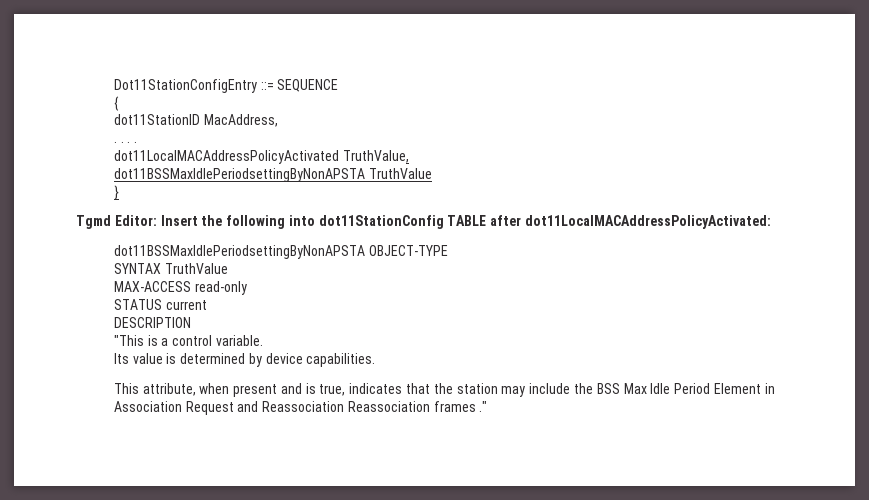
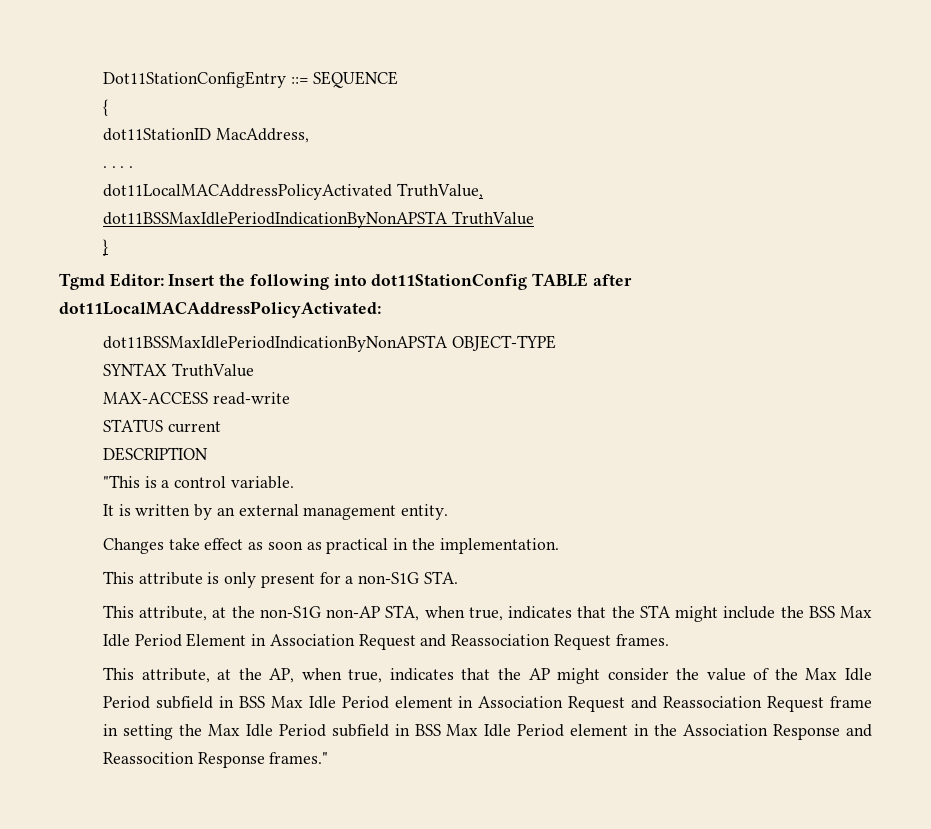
[113,168,365,182] dot11BSSMaxIdlePeriodsettingByNonAPSTA -> [103,211,449,228] dot11BSSMaxIdlePeriodIndicationByNonAPSTA
[113,245,365,259] dot11BSSMaxIdlePeriodsettingByNonAPSTA -> [103,335,449,352] dot11BSSMaxIdlePeriodIndicationByNonAPSTA
[194,281,247,295] read-only -> [212,392,290,405] read-write
[113,353,376,367] [113,383,526,397] Its value is determined by device capabilities. // This attribute, when present and is true, indicates that the station may -> [103,504,449,520] [103,538,559,554] [103,571,458,588] [103,605,719,622] It is written by an external management entity. // Changes take effect as soon as practical in the implementation. // This attribute is only present for a non-S1G STA. // This attribute, at the non-S1G non-AP STA, when true, indicates that the STA might
[347,401,488,412] Reassociation frames ." -> [553,634,669,650] [103,667,872,684] [103,696,872,712] [103,724,872,740] [103,752,329,768] Request frames. // This attribute, at the AP, when true, indicates that the AP might consider the value of the Max Idle Period subfield in BSS Max Idle Period element in Association Request and Reassociation Request frame in setting the Max Idle Period subfield in BSS Max Idle Period element in the Association Response and Reassocition Response frames."

